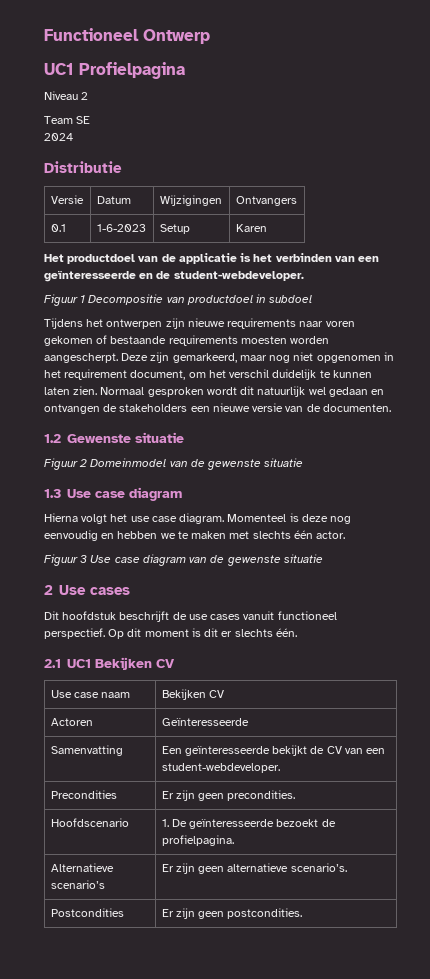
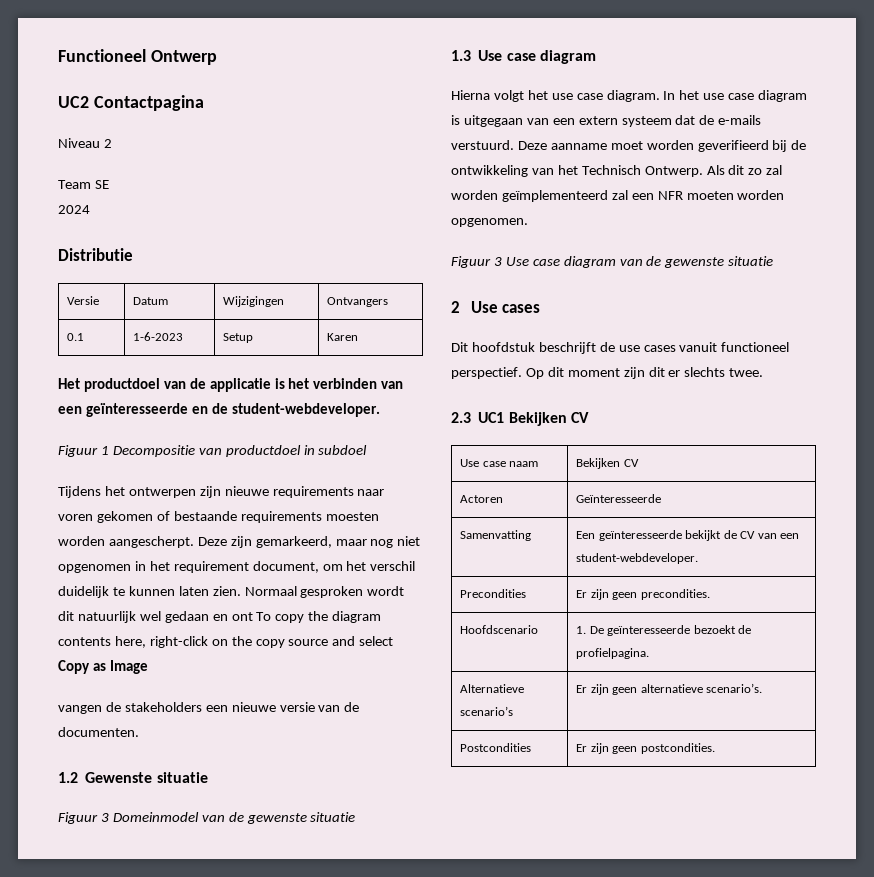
[44,62,185,79] UC1 Profielpagina -> [58,95,204,111] UC2 Contactpagina
[44,404,100,414] ontvangen -> [231,611,382,623] [58,636,394,648] [58,660,148,674] [58,705,102,714] ont To copy the diagram contents here, right-click on the copy source and select Copy as Image // vangen
[79,459,88,467] 2 -> [100,813,109,822] 3
[227,513,352,524] [44,530,346,541] Momenteel is deze nog eenvoudig en hebben we te maken met slechts één actor. -> [663,90,808,102] [451,115,762,127] [451,140,807,152] [451,165,783,177] [451,190,785,202] [451,218,528,227] In het use case diagram is uitgegaan van een extern systeem dat de e-mails verstuurd. Deze aanname moet worden geverifieerd bij de ontwikkeling van het Technisch Ontwerp. Als dit zo zal worden geïmplementeerd zal een NFR moeten worden opgenomen.
[191,628,201,637] is -> [623,367,645,379] zijn
[275,628,297,637] [44,659,61,668] één. // 2.1 -> [729,368,764,377] [451,412,471,423] twee. // 2.3

